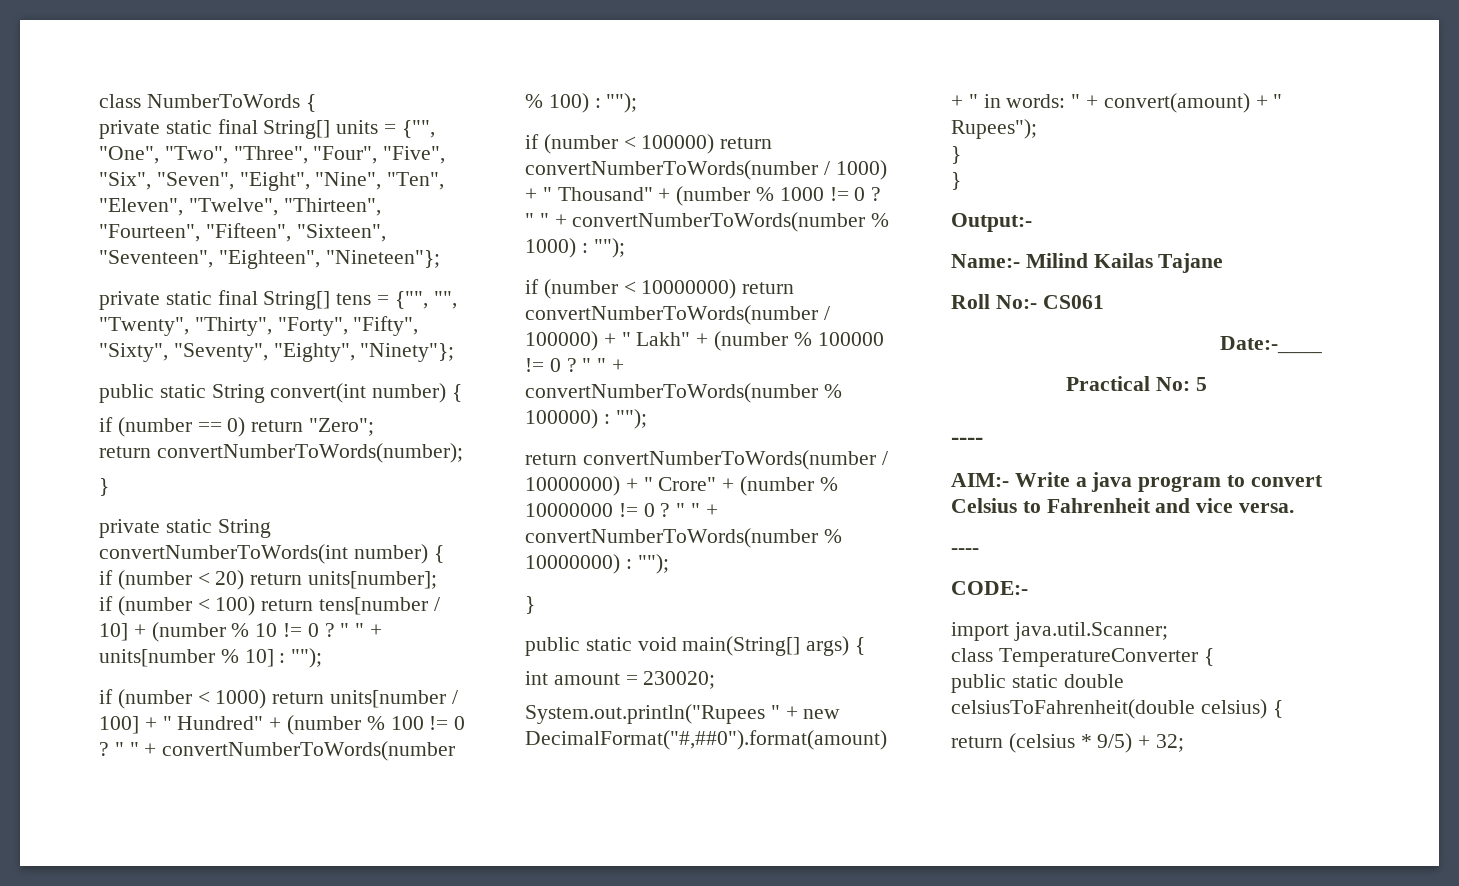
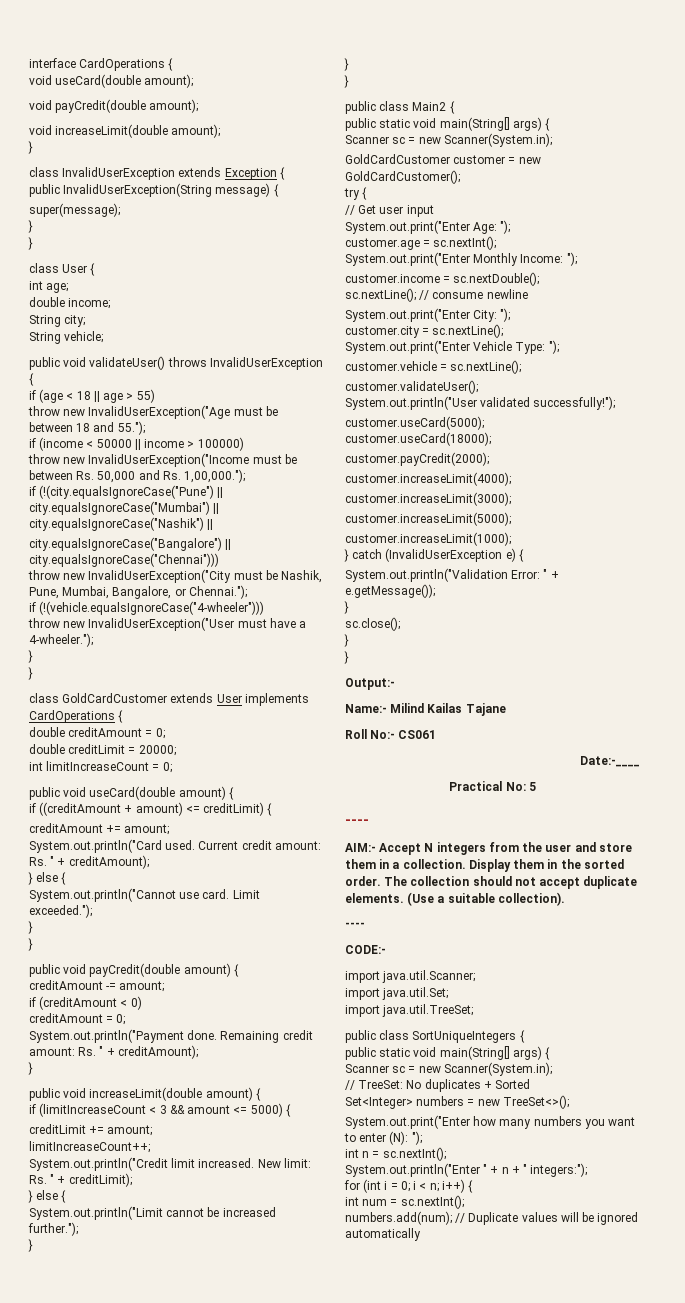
[99,94,316,112] [99,119,435,139] [99,146,446,164] [99,172,445,191] [99,198,381,216] [99,223,386,242] [99,250,440,269] [99,290,457,310] [99,316,419,336] [99,343,455,362] [99,383,463,403] [99,417,375,437] [99,443,463,463] [99,478,109,496] [99,519,271,538] [99,544,444,564] [99,570,438,590] [99,596,440,616] [99,622,383,642] [99,648,323,668] [99,689,458,709] [99,715,466,735] [99,741,456,761] [525,93,638,113] [525,134,773,154] [525,160,887,180] [525,186,882,206] [525,212,890,232] [525,238,625,258] [525,279,795,299] [525,305,830,325] [525,331,884,351] [525,358,625,372] [525,383,842,403] [525,409,647,429] [525,450,888,470] [525,476,838,496] [525,503,718,517] [525,528,842,548] [525,554,669,574] [525,596,535,614] [525,636,866,656] [525,671,716,689] [525,704,841,724] [525,730,887,750] [951,93,1283,113] [951,119,1037,139] class NumberToWords { // private static final String[] units = {"", "One", "Two", "Three", "Four", "Five", "Six", "Seven", "Eight", "Nine", "Ten", "Eleven", "Twelve", "Thirteen", "Fourteen", "Fifteen", "Sixteen", "Seventeen", "Eighteen", "Nineteen"}; // private static final String[] tens = {"", "", "Twenty", "Thirty", "Forty", "Fifty", "Sixty", "Seventy", "Eighty", "Ninety"}; // public static String convert(int number) { // if (number == 0) return "Zero"; // return convertNumberToWords(number); // } // private static String convertNumberToWords(int number) { // if (number < 20) return units[number]; // if (number < 100) return tens[number / 10] + (number % 10 != 0 ? " " + units[number % 10] : ""); // if (number < 1000) return units[number / 100] + " Hundred" + (number % 100 != 0 ? " " + convertNumberToWords(number % 100) : ""); // if (number < 100000) return convertNumberToWords(number / 1000) + " Thousand" + (number % 1000 != 0 ? " " + convertNumberToWords(number % 1000) : ""); // if (number < 10000000) return convertNumberToWords(number / 100000) + " Lakh" + (number % 100000 != 0 ? " " + convertNumberToWords(number % 100000) : ""); // return convertNumberToWords(number / 10000000) + " Crore" + (number % 10000000 != 0 ? " " + convertNumberToWords(number % 10000000) : ""); // } // public static void main(String[] args) { // int amount = 230020; // System.out.println("Rupees " + new DecimalFormat("#,##0").format(amount) + " in words: " + convert(amount) + " Rupees"); -> [29,58,174,71] [29,74,194,88] [29,99,199,113] [29,124,221,138] [28,141,33,154] [29,167,285,180] [29,183,279,197] [29,203,120,217] [28,220,33,233] [28,237,33,250] [29,263,96,276] [29,281,69,293] [29,297,111,309] [29,315,86,327] [29,331,104,344] [29,356,323,370] [29,373,34,386] [29,389,155,403] [28,405,278,419] [29,421,145,435] [29,437,244,451] [28,453,297,467] [29,469,246,483] [29,485,224,499] [29,501,220,515] [29,517,214,531] [29,537,232,551] [29,553,219,567] [28,569,323,583] [29,585,247,599] [29,601,265,615] [28,617,307,631] [29,633,93,647] [28,650,33,663] [28,667,33,680] [29,693,309,706] [29,710,124,723] [29,727,165,739] [29,744,176,756] [29,761,172,773] [29,786,234,800] [29,802,273,816] [29,823,170,835] [29,839,321,853] [29,855,149,869] [28,872,67,885] [29,888,260,902] [29,904,92,918] [28,921,33,934] [28,938,33,951] [29,963,239,977] [29,980,165,992] [29,996,142,1010] [29,1013,126,1025] [29,1029,313,1043] [29,1045,198,1059] [28,1062,33,1075] [29,1087,261,1101] [29,1103,291,1117] [29,1124,153,1136] [29,1141,150,1153] [29,1157,311,1171] [29,1173,132,1187] [28,1190,67,1203] [29,1206,276,1220] [28,1222,78,1236] [28,1239,33,1252] [344,58,349,71] [344,75,349,88] [345,101,455,114] [345,117,551,131] [345,133,552,147] [345,154,541,164] [345,170,460,184] [344,187,368,200] [345,205,434,217] [345,220,511,234] [345,236,497,250] [345,252,577,266] [345,272,540,286] [345,288,528,302] [345,308,511,322] [345,324,504,338] [345,340,559,354] [345,360,522,374] [345,380,478,394] [345,396,616,410] [345,416,484,430] [345,432,491,446] [345,452,489,466] [345,472,511,486] [345,492,511,506] [345,512,511,526] [345,532,511,546] [344,548,524,562] [345,568,559,582] [345,584,435,598] [344,601,349,614] [345,617,400,631] interface CardOperations { // void useCard(double amount); // void payCredit(double amount); // void increaseLimit(double amount); // } // class InvalidUserException extends Exception { // public InvalidUserException(String message) { // super(message); // } // } // class User { // int age; // double income; // String city; // String vehicle; // public void validateUser() throws InvalidUserException { // if (age < 18 || age > 55) // throw new InvalidUserException("Age must be between 18 and 55."); // if (income < 50000 || income > 100000) // throw new InvalidUserException("Income must be between Rs. 50,000 and Rs. 1,00,000."); // if (!(city.equalsIgnoreCase("Pune") || city.equalsIgnoreCase("Mumbai") || city.equalsIgnoreCase("Nashik") || // city.equalsIgnoreCase("Bangalore") || city.equalsIgnoreCase("Chennai"))) // throw new InvalidUserException("City must be Nashik, Pune, Mumbai, Bangalore, or Chennai."); // if (!(vehicle.equalsIgnoreCase("4-wheeler"))) // throw new InvalidUserException("User must have a 4-wheeler."); // } // } // class GoldCardCustomer extends User implements CardOperations { // double creditAmount = 0; // double creditLimit = 20000; // int limitIncreaseCount = 0; // public void useCard(double amount) { // if ((creditAmount + amount) <= creditLimit) { // creditAmount += amount; // System.out.println("Card used. Current credit amount: Rs. " + creditAmount); // } else { // System.out.println("Cannot use card. Limit exceeded."); // } // } // public void payCredit(double amount) { // creditAmount -= amount; // if (creditAmount < 0) // creditAmount = 0; // System.out.println("Payment done. Remaining credit amount: Rs. " + creditAmount); // } // public void increaseLimit(double amount) { // if (limitIncreaseCount < 3 && amount <= 5000) { // creditLimit += amount; // limitIncreaseCount++; // System.out.println("Credit limit increased. New limit: Rs. " + creditLimit); // } else { // System.out.println("Limit cannot be increased further."); // } // } // } // public class Main2 { // public static void main(String[] args) { // Scanner sc = new Scanner(System.in); // GoldCardCustomer customer = new GoldCardCustomer(); // try { // // Get user input // System.out.print("Enter Age: "); // customer.age = sc.nextInt(); // System.out.print("Enter Monthly Income: "); // customer.income = sc.nextDouble(); // sc.nextLine(); // consume newline // System.out.print("Enter City: "); // customer.city = sc.nextLine(); // System.out.print("Enter Vehicle Type: "); // customer.vehicle = sc.nextLine(); // customer.validateUser(); // System.out.println("User validated successfully!"); // customer.useCard(5000); // customer.useCard(18000); // customer.payCredit(2000); // customer.increaseLimit(4000); // customer.increaseLimit(3000); // customer.increaseLimit(5000); // customer.increaseLimit(1000); // } catch (InvalidUserException e) { // System.out.println("Validation Error: " + e.getMessage()); // } // sc.close();
[1014,472,1323,492] [951,498,1295,513] [951,548,979,554] [951,581,1028,595] [951,622,1168,641] [951,648,1214,667] [951,674,1124,693] [951,699,1283,719] [951,733,1185,753] Write a java program to convert Celsius to Fahrenheit and vice versa. // ---- // CODE:- // import java.util.Scanner; // class TemperatureConverter { // public static double celsiusToFahrenheit(double celsius) { // return (celsius * 9/5) + 32; -> [379,842,632,855] [345,859,624,872] [345,876,638,889] [345,892,565,906] [345,922,365,928] [345,945,386,954] [345,970,476,983] [345,987,449,1000] [345,1004,474,1017] [345,1030,525,1043] [345,1046,551,1060] [345,1062,552,1076] [345,1079,531,1092] [345,1095,569,1109] [345,1115,636,1129] [344,1131,422,1145] [345,1147,446,1161] [345,1163,588,1177] [344,1179,474,1193] [345,1195,464,1209] [345,1211,639,1225] [345,1228,421,1241] Accept N integers from the user and store them in a collection. Display them in the sorted order. The collection should not accept duplicate elements. (Use a suitable collection). // ---- // CODE:- // import java.util.Scanner; // import java.util.Set; // import java.util.TreeSet; // public class SortUniqueIntegers { // public static void main(String[] args) { // Scanner sc = new Scanner(System.in); // // TreeSet: No duplicates + Sorted // Set<Integer> numbers = new TreeSet<>(); // System.out.print("Enter how many numbers you want to enter (N): "); // int n = sc.nextInt(); // System.out.println("Enter " + n + " integers:"); // for (int i = 0; i < n; i++) { // int num = sc.nextInt(); // numbers.add(num); // Duplicate values will be ignored automatically

